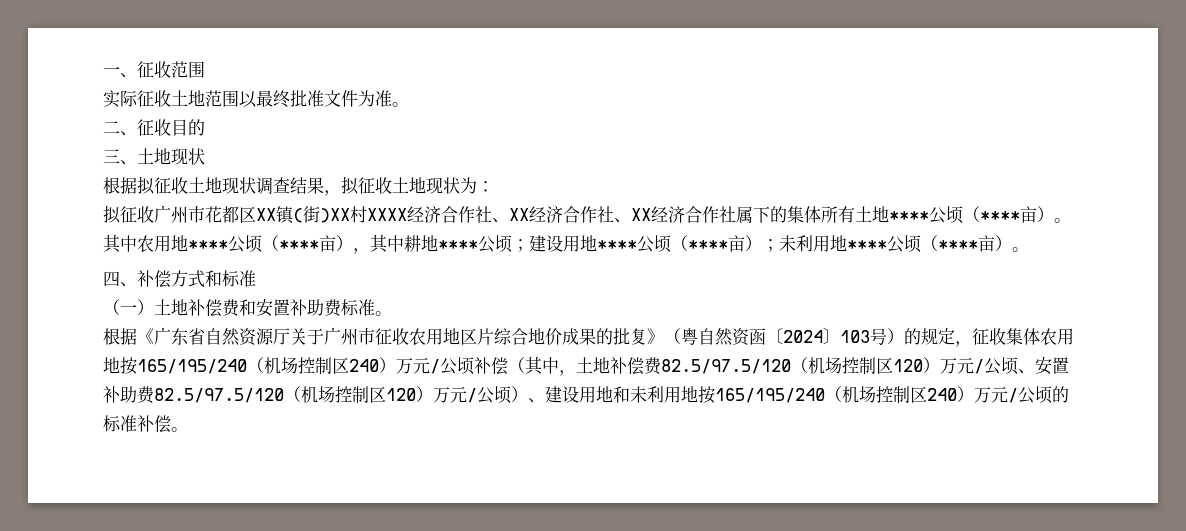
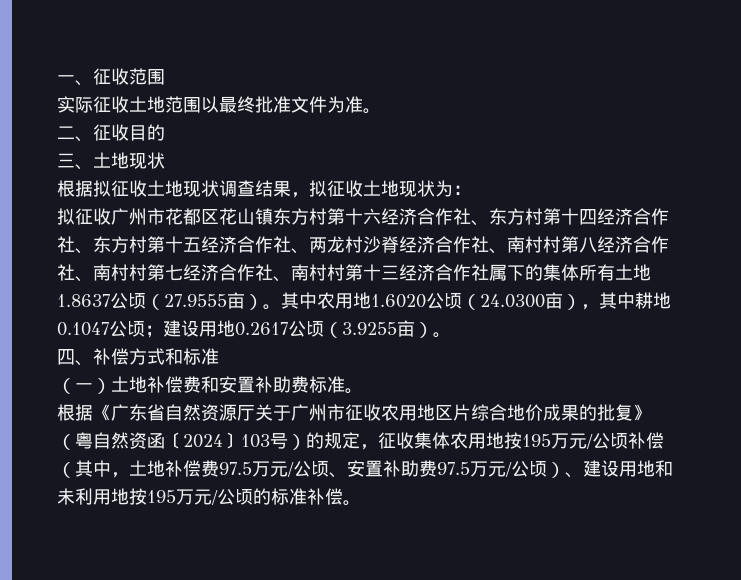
[256,206,651,224] XX镇(街)XX村XXXX经济合作社、XX经济合作社、XX -> [219,208,669,226] [57,236,669,254] [57,264,399,282] 花山镇东方村第十六经济合作社、东方村第十四经济合作社、东方村第十五经济合作社、两龙村沙脊经济合作社、南村村第八经济合作社、南村村第七经济合作社、南村村第十三
[889,206,1020,224] ****公顷（**** -> [57,293,227,310] 1.8637公顷（27.9555
[188,235,319,253] ****公顷（**** -> [371,293,545,310] 1.6020公顷（24.0300
[438,240,478,250] **** -> [57,322,109,336] 0.1047
[597,235,978,253] ****公顷（****亩）；未利用地****公顷（**** -> [235,321,397,338] 0.2617公顷（3.9255
[137,357,396,374] 165/195/240（机场控制区240） -> [522,434,551,447] 195
[661,357,940,374] 82.5/97.5/120（机场控制区120） -> [219,462,252,475] 97.5
[154,386,433,403] 82.5/97.5/120（机场控制区120） -> [437,462,470,475] 97.5
[715,386,974,403] 165/195/240（机场控制区240） -> [147,490,176,503] 195

